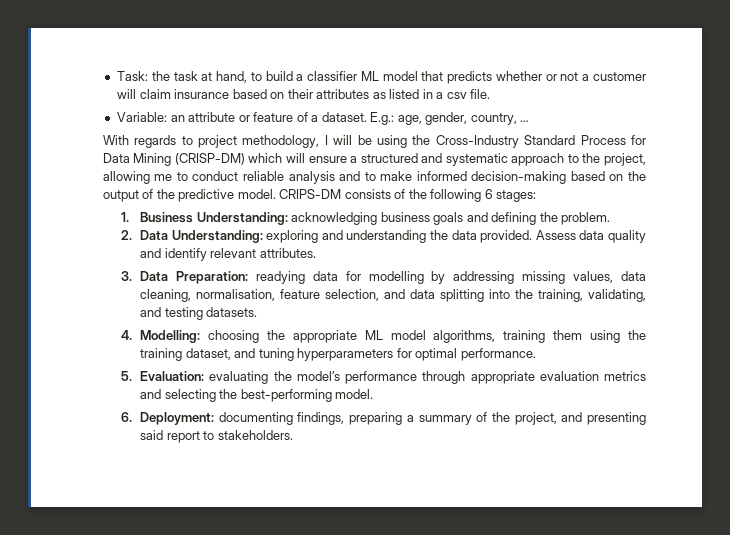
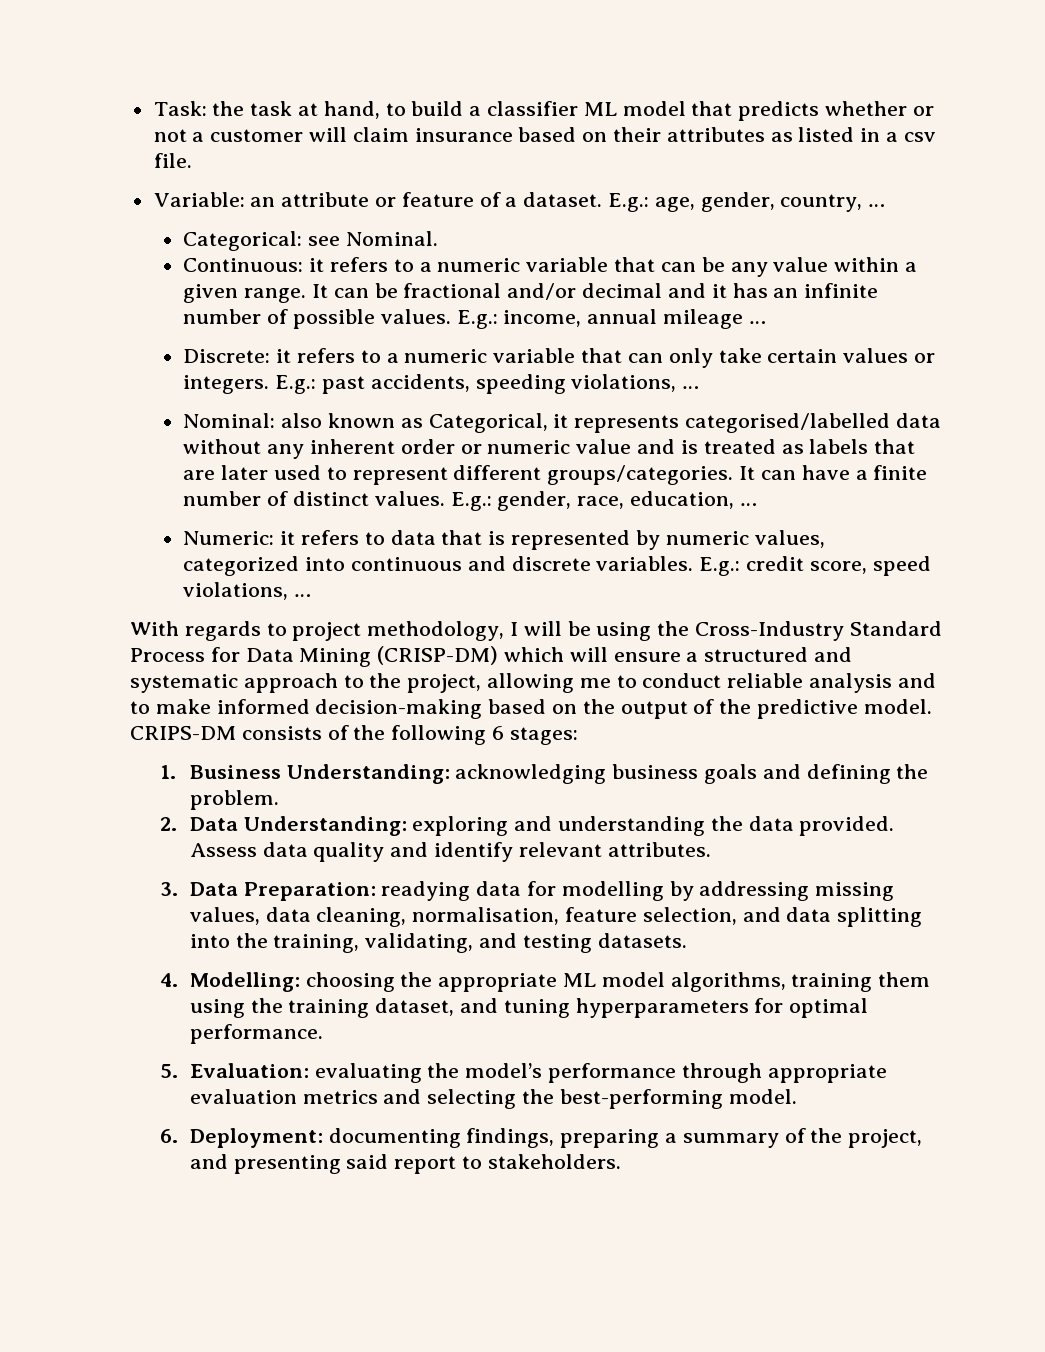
(530, 121) none -> [183,231,439,251] [183,257,917,277] [183,283,879,303] [183,309,766,329] [183,348,935,368] [183,374,700,394] [183,413,941,433] [183,439,916,459] [183,465,928,485] [183,491,757,511] [183,530,825,550] [183,556,931,576] [183,582,312,600] // Categorical: see Nominal. // Continuous: it refers to a numeric variable that can be any value within a given range. It can be fractional and/or decimal and it has an infinite number of possible values. E.g.: income, annual mileage … // Discrete: it refers to a numeric variable that can only take certain values or integers. E.g.: past accidents, speeding violations, … // Nominal: also known as Categorical, it represents categorised/labelled data without any inherent order or numeric value and is treated as labels that are later used to represent different groups/categories. It can have a finite number of distinct values. E.g.: gender, race, education, … // Numeric: it refers to data that is represented by numeric values, categorized into continuous and discrete variables. E.g.: credit score, speed violations, …

